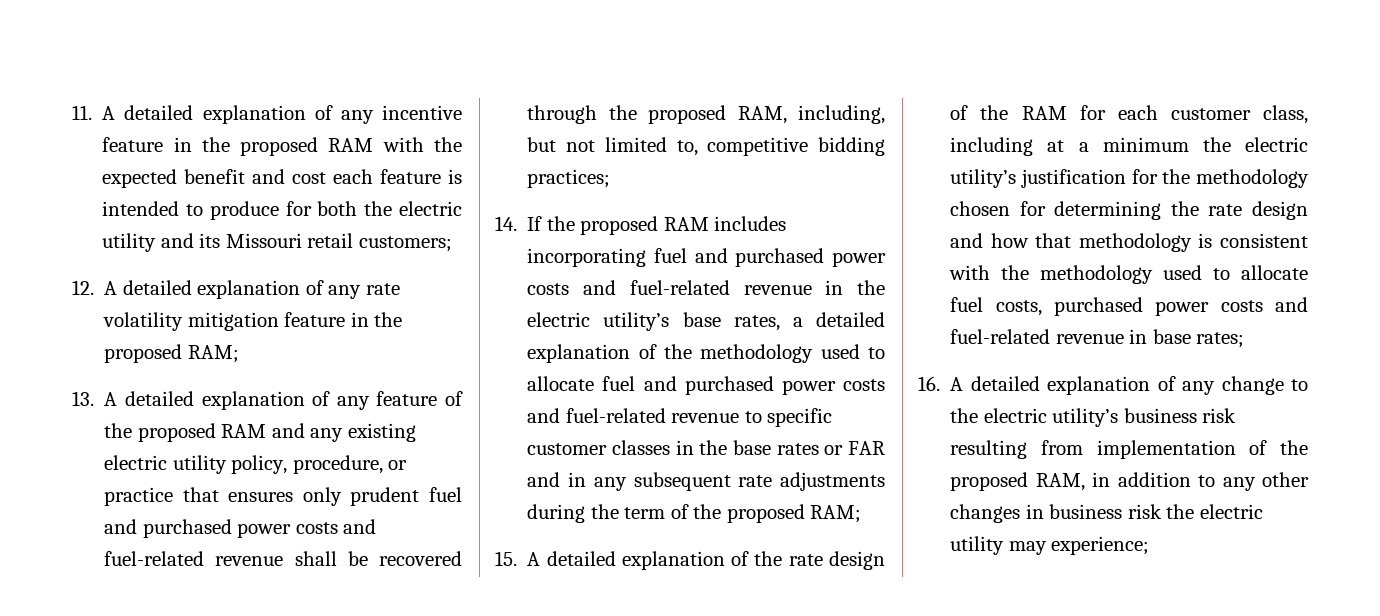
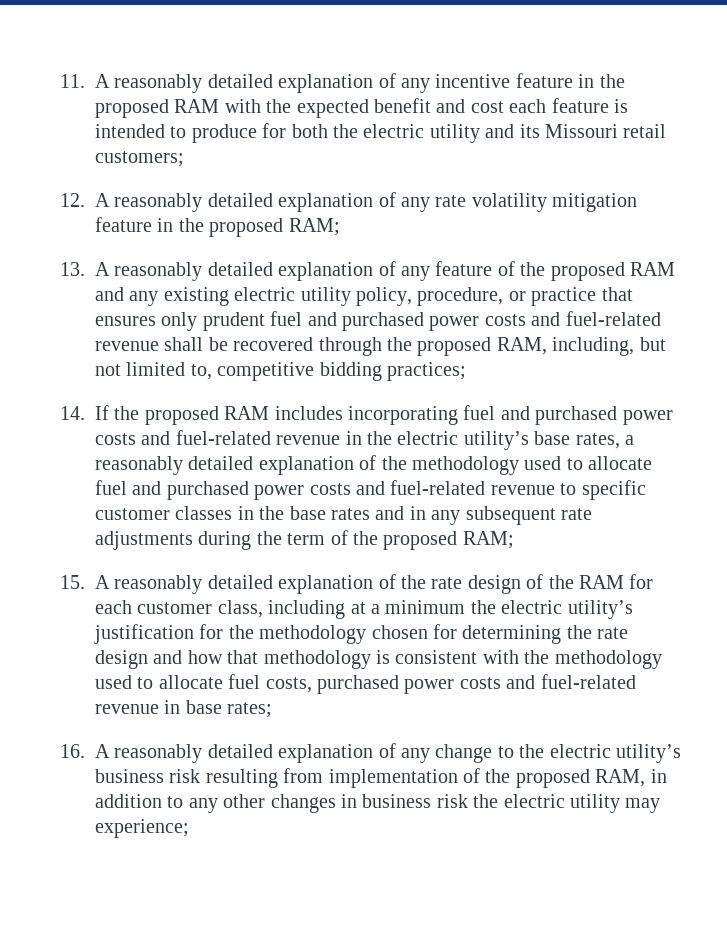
(116, 113) none -> [114,74,203,93] reasonably
(118, 288) none -> [114,193,203,212] reasonably
(118, 399) none -> [114,262,203,281] reasonably
(803, 322) none -> [95,456,183,475] reasonably
[824,441,885,455] or FAR -> (370, 514) none
(541, 559) none -> [114,575,203,594] reasonably
(964, 384) none -> [114,744,203,763] reasonably

